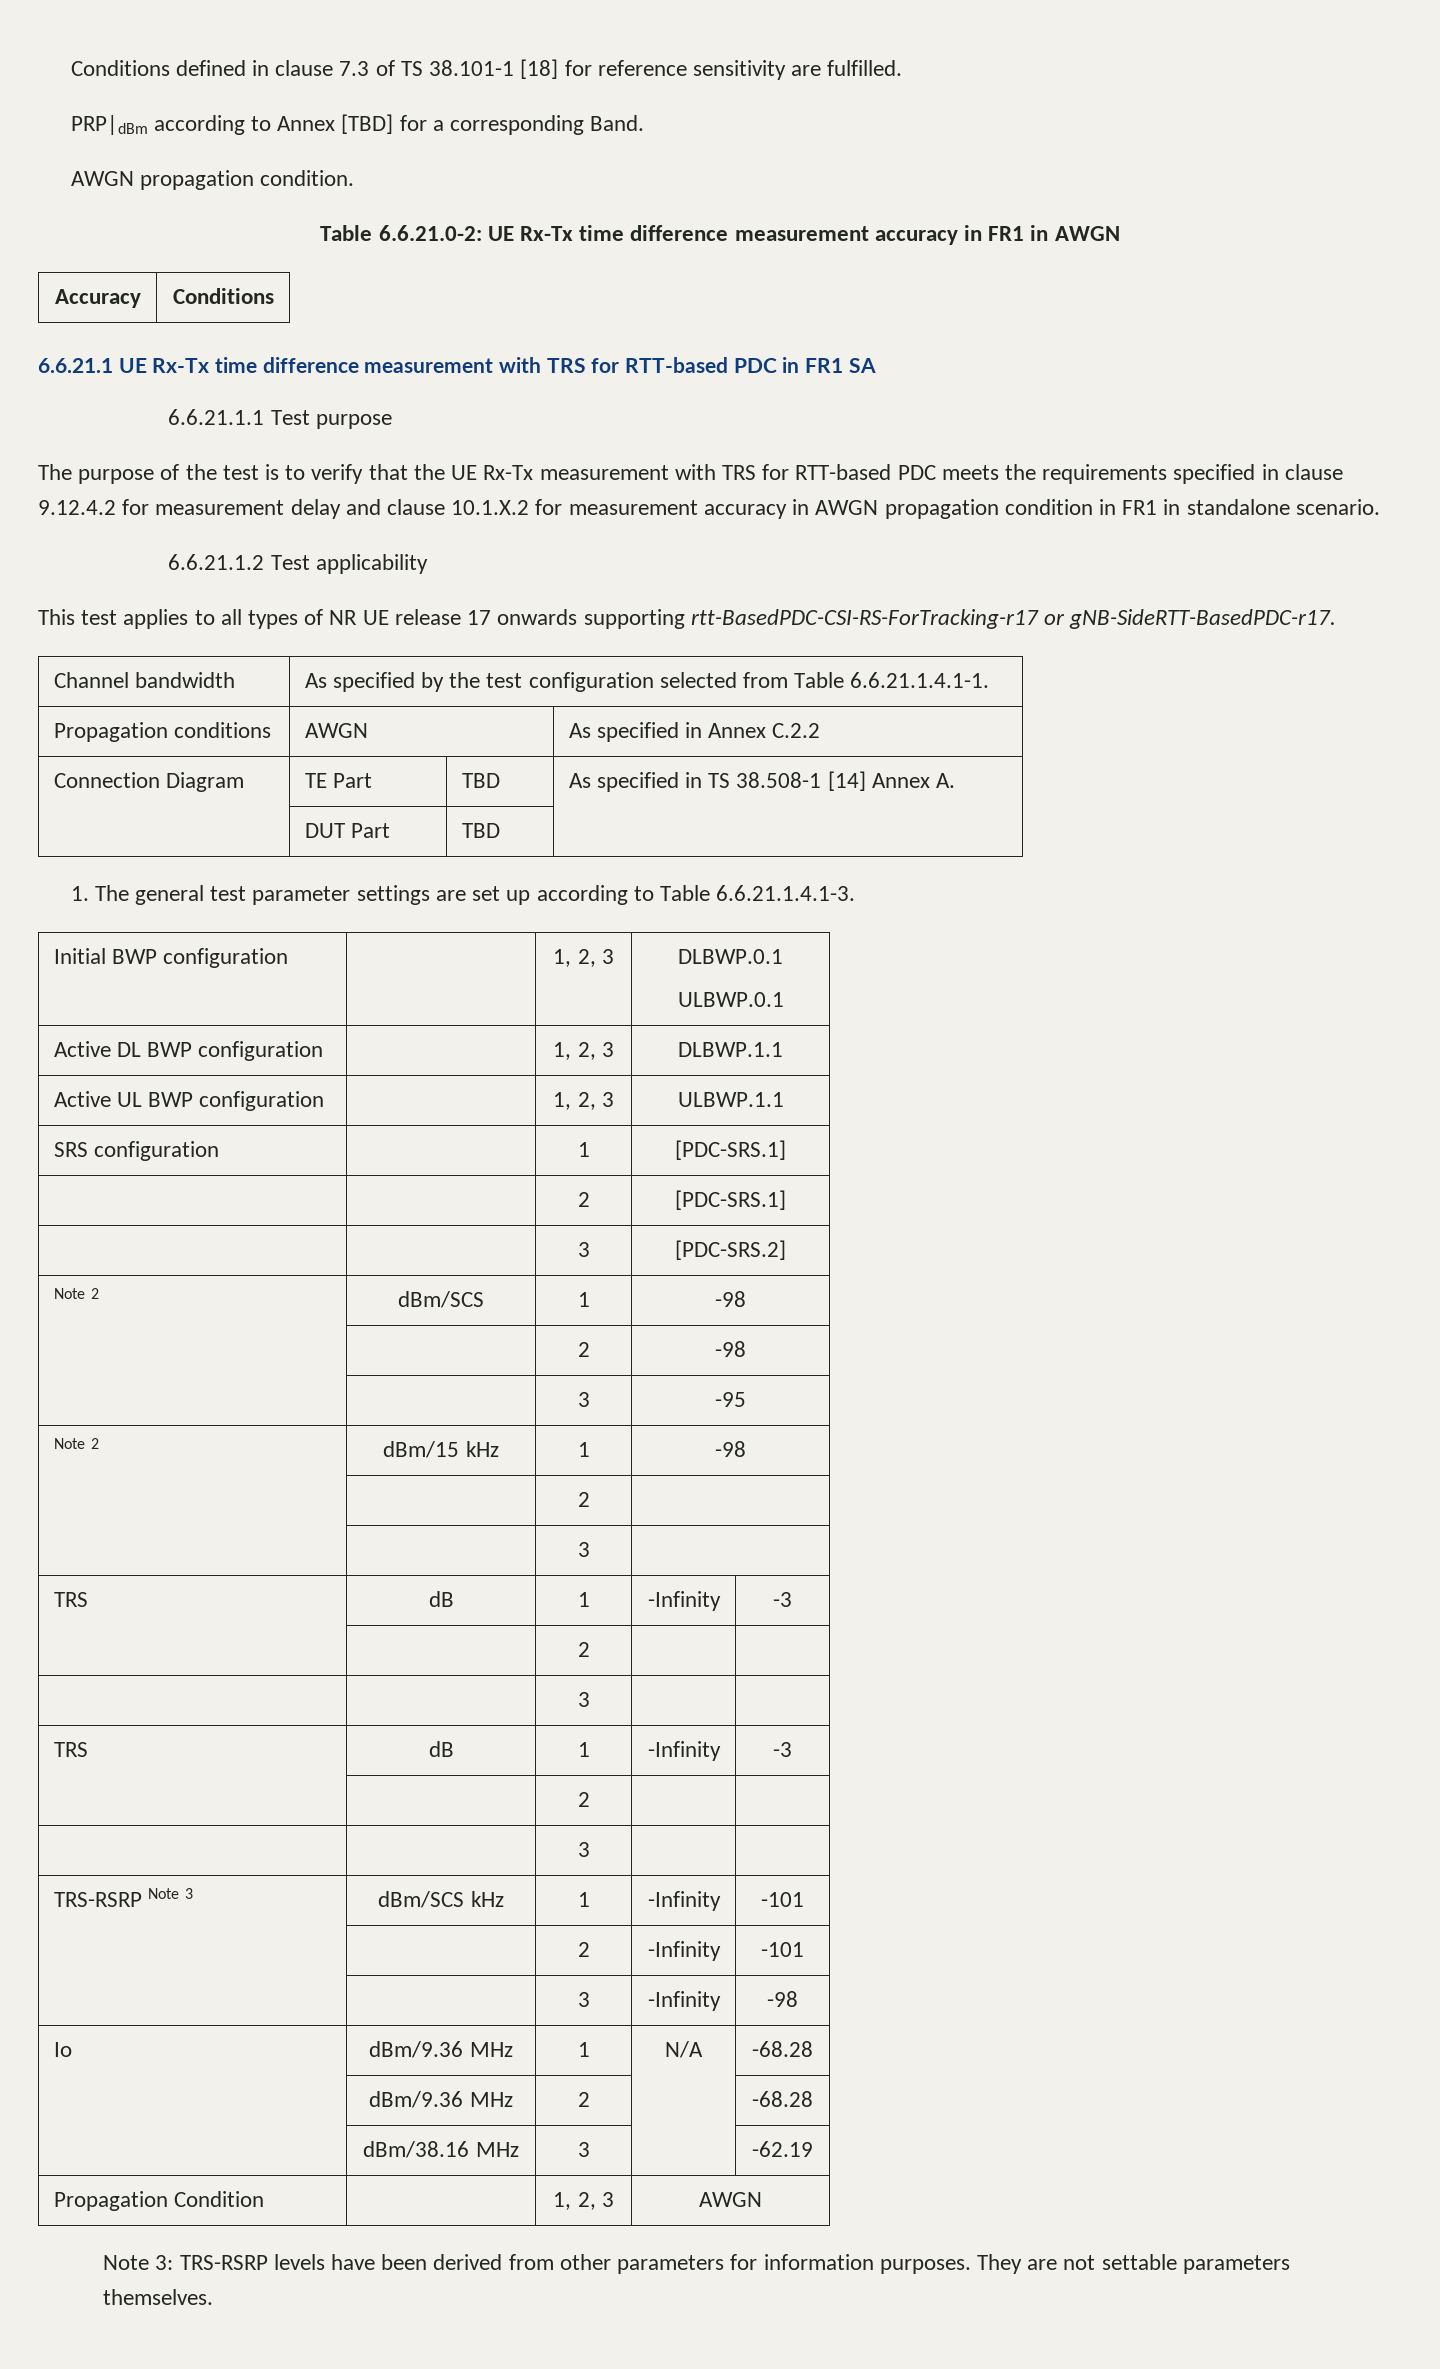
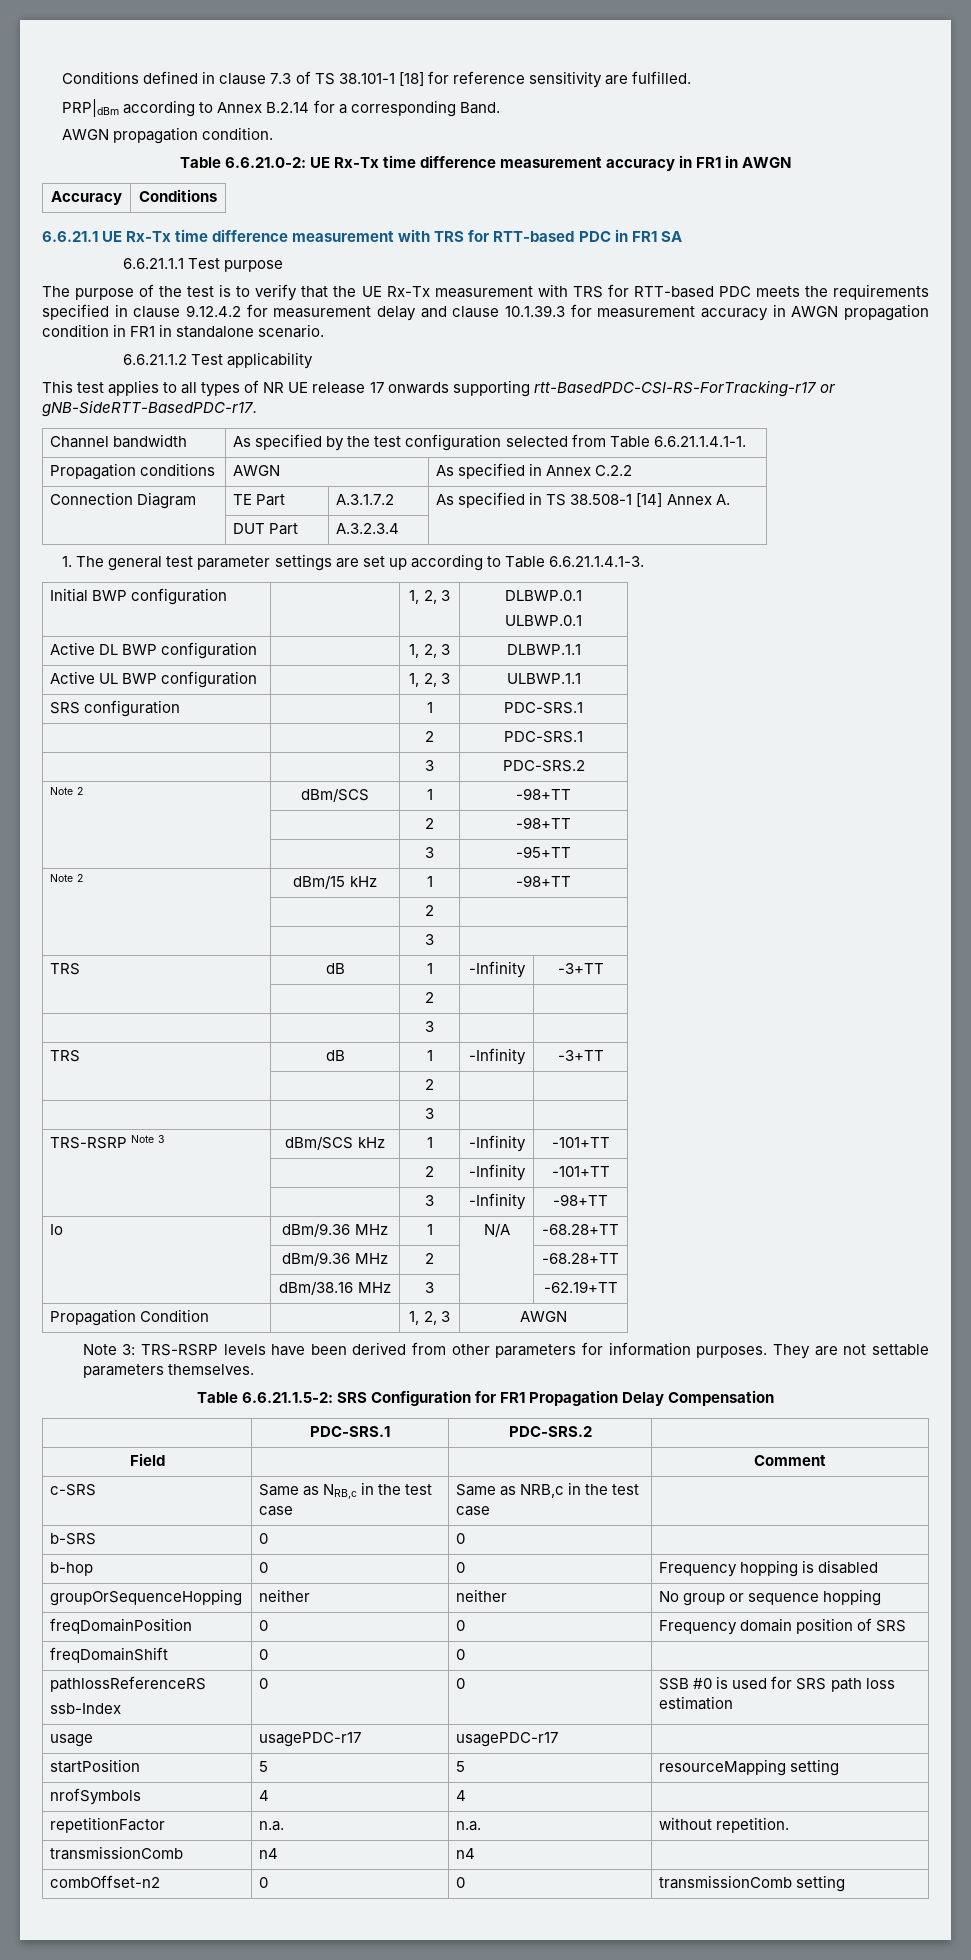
[341,114,394,134] [TBD] -> [266,102,310,113] B.2.14
[451,500,530,515] 10.1.X.2 -> [505,305,565,317] 10.1.39.3
[461,773,500,788] TBD -> [336,494,395,505] A.3.1.7.2
[461,823,500,838] TBD -> [336,523,400,534] A.3.2.3.4
[675,1140,786,1160] [577,1192,590,1207] [675,1190,786,1210] [577,1242,590,1257] [675,1240,786,1260] [PDC-SRS.1] // | | 2 | [PDC-SRS.1] // | | 3 | [PDC-SRS.2] -> [504,702,583,714] [425,731,434,742] [504,731,583,743] [425,760,434,771] [502,760,585,772] PDC-SRS.1 // | | 2 | PDC-SRS.1 // | | 3 | PDC-SRS.2
[715,1291,746,1307] [577,1342,590,1357] [715,1341,746,1357] [577,1392,590,1407] [715,1392,746,1407] -98 // | | 2 | -98 // | | 3 | -95 -> [516,788,571,800] [425,818,434,829] [516,817,571,829] [425,847,434,858] [516,846,571,858] -98+TT // | | 2 | -98+TT // | | 3 | -95+TT
[715,1441,746,1457] -98 -> [516,875,571,887] -98+TT
[773,1592,792,1607] -3 -> [557,963,604,974] -3+TT
[773,1742,792,1757] -3 -> [557,1050,604,1061] -3+TT
[761,1892,804,1907] -101 -> [551,1137,610,1148] -101+TT
[761,1942,804,1957] -101 -> [551,1166,610,1177] -101+TT
[767,1991,798,2007] -98 -> [553,1194,608,1206] -98+TT
[752,2041,813,2057] -68.28 -> [542,1224,619,1235] -68.28+TT
[752,2091,813,2107] -68.28 -> [542,1253,619,1264] -68.28+TT
[752,2141,813,2157] -62.19 -> [543,1281,618,1293] -62.19+TT
(214, 2297) none -> [196,1390,775,1406] [310,1426,390,1437] [508,1426,592,1437] [129,1453,165,1466] [754,1455,826,1466] [50,1484,97,1496] [259,1482,433,1499] [259,1506,294,1516] [456,1482,640,1498] [456,1506,491,1516] [50,1533,97,1545] [259,1533,269,1544] [456,1533,466,1544] [50,1562,94,1576] [259,1562,269,1573] [456,1562,466,1573] [659,1560,879,1577] [50,1589,243,1606] [259,1589,311,1602] [456,1589,508,1602] [659,1589,882,1606] [50,1618,193,1634] [259,1620,269,1631] [456,1620,466,1631] [659,1618,907,1635] [50,1647,169,1663] [259,1649,269,1660] [456,1649,466,1660] [50,1676,207,1692] [50,1703,122,1714] [259,1678,269,1689] [456,1678,466,1689] [659,1676,895,1692] [659,1696,734,1710] [50,1734,94,1747] [259,1732,362,1747] [456,1732,559,1747] [50,1759,141,1773] [259,1761,269,1772] [456,1761,466,1772] [659,1759,840,1776] [50,1788,142,1805] [259,1790,270,1801] [456,1790,467,1801] [50,1817,166,1833] [259,1821,285,1831] [456,1821,482,1831] [659,1817,790,1833] [50,1846,184,1860] [259,1848,279,1859] [456,1848,476,1859] [50,1875,161,1888] [259,1877,269,1888] [456,1877,466,1888] [659,1875,846,1892] // Table 6.6.21.1.5-2: SRS Configuration for FR1 Propagation Delay Compensation // | PDC-SRS.1 | PDC-SRS.2 | // Field | | | Comment // c-SRS | Same as NRB,c in the test case | Same as NRB,c in the test case | // b-SRS | 0 | 0 | // b-hop | 0 | 0 | Frequency hopping is disabled // groupOrSequenceHopping | neither | neither | No group or sequence hopping // freqDomainPosition | 0 | 0 | Frequency domain position of SRS // freqDomainShift | 0 | 0 | // pathlossReferenceRS // ssb-Index | 0 | 0 | SSB #0 is used for SRS path loss estimation // usage | usagePDC-r17 | usagePDC-r17 | // startPosition | 5 | 5 | resourceMapping setting // nrofSymbols | 4 | 4 | // repetitionFactor | n.a. | n.a. | without repetition. // transmissionComb | n4 | n4 | // combOffset-n2 | 0 | 0 | transmissionComb setting

